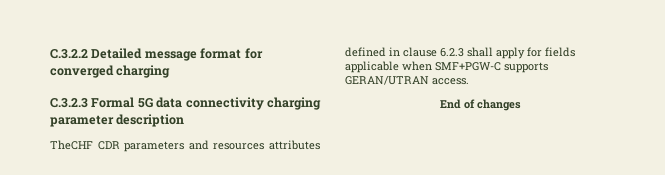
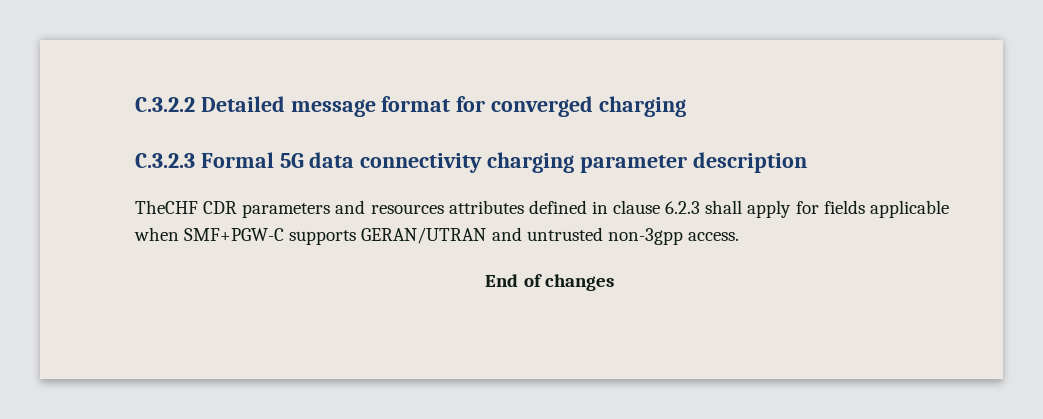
(429, 80) none -> [491,227,683,245] and untrusted non-3gpp

